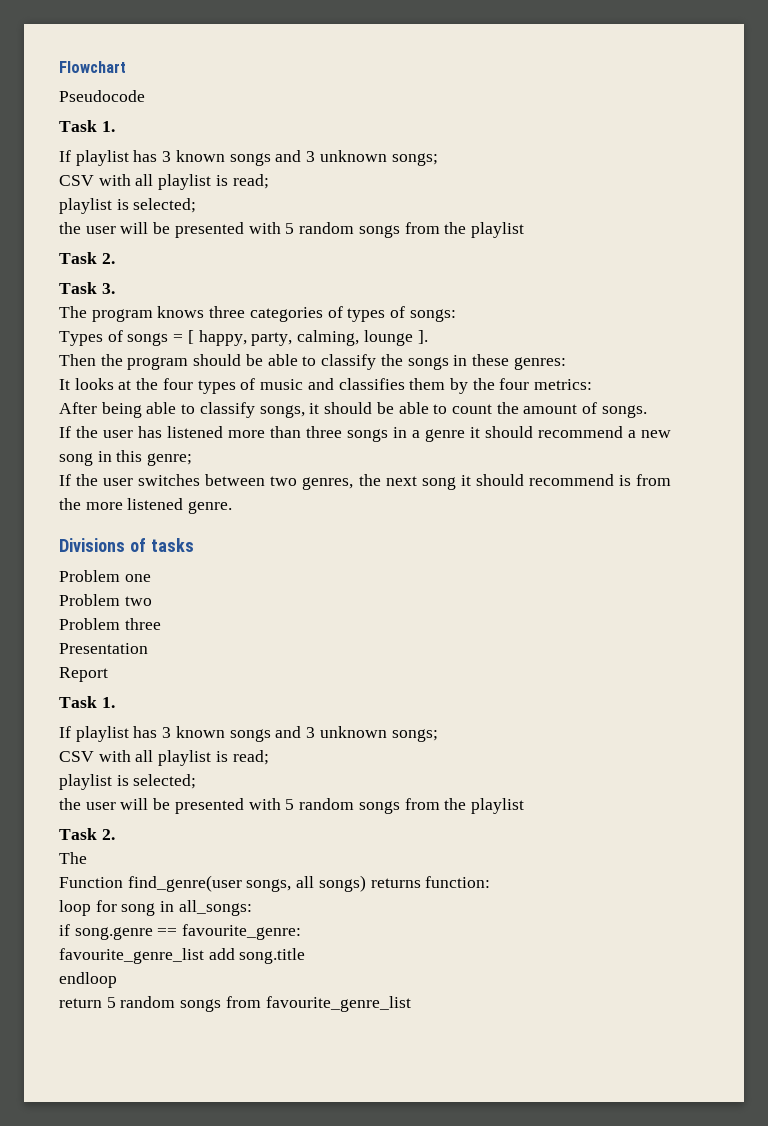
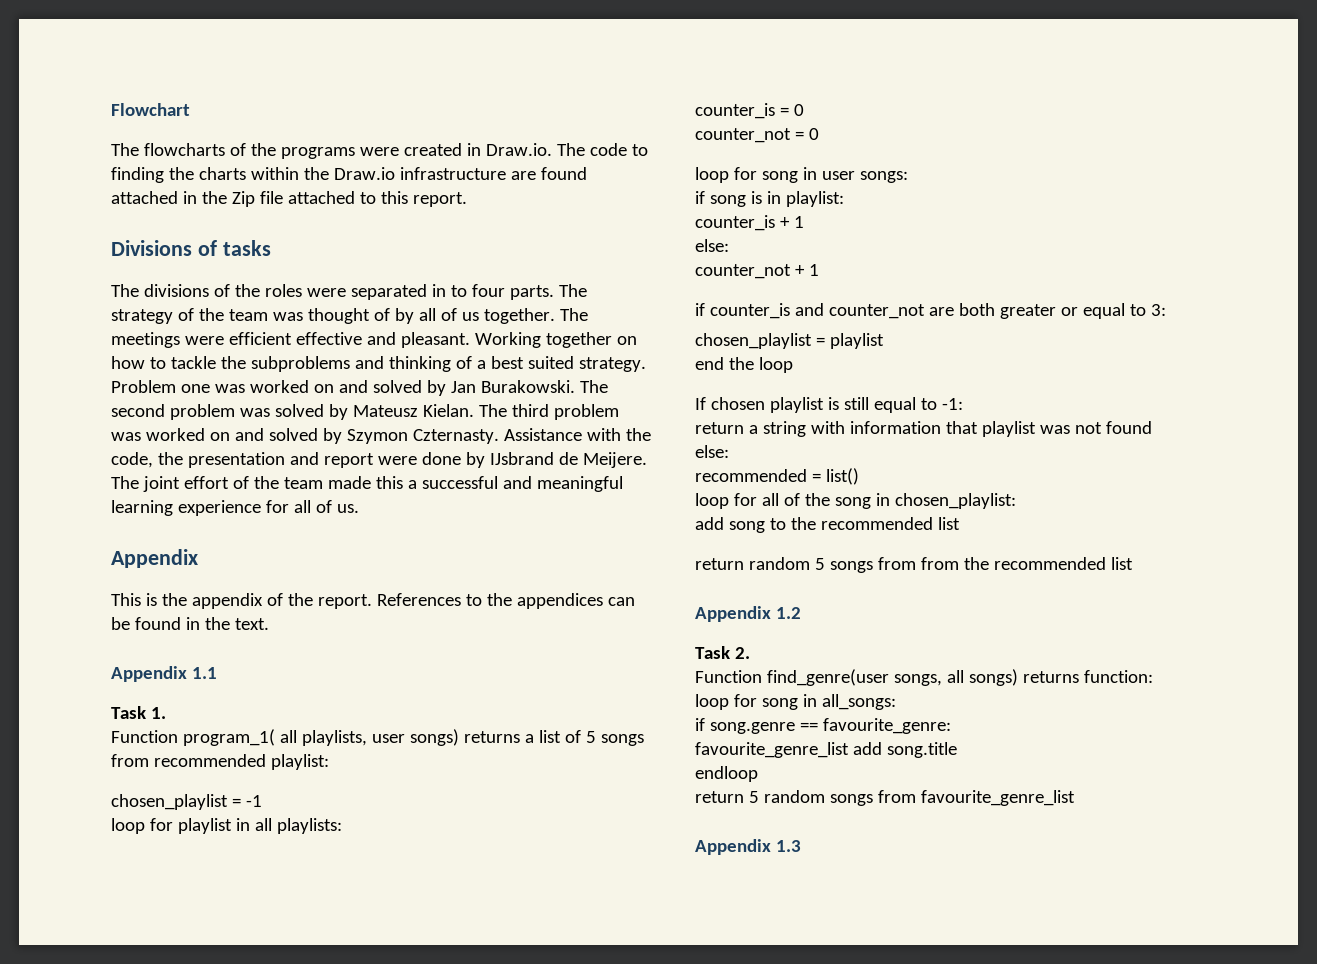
[59,90,145,102] [59,120,115,132] [59,150,438,166] [59,174,269,190] [59,198,197,214] [59,222,524,238] [59,252,115,264] [59,282,115,294] [59,306,456,322] [59,330,428,346] [59,354,566,370] [59,378,593,394] [59,402,647,418] [59,426,671,442] [59,450,193,466] [59,474,671,490] [59,498,233,514] [59,538,194,552] [59,570,151,582] [59,594,152,606] [59,618,161,630] [59,643,148,654] [59,667,108,682] [59,696,115,708] [59,726,438,742] [59,750,269,766] [59,774,197,790] [59,798,524,814] [59,828,115,840] [59,852,87,864] Pseudocode // Task 1. // If playlist has 3 known songs and 3 unknown songs; // CSV with all playlist is read; // playlist is selected; // the user will be presented with 5 random songs from the playlist // Task 2. // Task 3. // The program knows three categories of types of songs: // Types of songs = [ happy, party, calming, lounge ]. // Then the program should be able to classify the songs in these genres: // It looks at the four types of music and classifies them by the four metrics: // After being able to classify songs, it should be able to count the amount of songs. // If the user has listened more than three songs in a genre it should recommend a new song in this genre; // If the user switches between two genres, the next song it should recommend is from the more listened genre. // Divisions of tasks // Problem one // Problem two // Problem three // Presentation // Report // Task 1. // If playlist has 3 known songs and 3 unknown songs; // CSV with all playlist is read; // playlist is selected; // the user will be presented with 5 random songs from the playlist // Task 2. // The -> [111,143,648,159] [111,167,587,183] [111,191,467,207] [111,240,271,256] [111,284,587,300] [111,308,588,324] [111,332,637,348] [111,356,646,372] [111,380,608,396] [111,404,619,420] [111,428,651,444] [111,452,647,468] [111,476,623,492] [111,500,359,516] [111,549,198,568] [111,593,635,609] [111,617,269,630] [111,666,217,682] [111,706,166,719] [111,729,644,746] [111,754,329,770] [111,794,262,810] [111,818,342,834] [695,103,804,119] [695,128,819,143] [695,167,908,183] [695,191,844,207] [695,215,804,231] [695,239,729,252] [695,264,819,279] [695,303,1166,319] [695,333,884,349] [695,357,793,373] [695,397,963,413] [695,421,1152,437] [695,445,729,458] [695,468,859,485] [695,493,1016,509] [695,517,960,533] [695,557,1133,573] [695,606,801,622] [695,646,750,659] The flowcharts of the programs were created in Draw.io. The code to finding the charts within the Draw.io infrastructure are found attached in the Zip file attached to this report. // Divisions of tasks // The divisions of the roles were separated in to four parts. The strategy of the team was thought of by all of us together. The meetings were efficient effective and pleasant. Working together on how to tackle the subproblems and thinking of a best suited strategy. Problem one was worked on and solved by Jan Burakowski. The second problem was solved by Mateusz Kielan. The third problem was worked on and solved by Szymon Czternasty. Assistance with the code, the presentation and report were done by IJsbrand de Meijere. The joint effort of the team made this a successful and meaningful learning experience for all of us. // Appendix // This is the appendix of the report. References to the appendices can be found in the text. // Appendix 1.1 // Task 1. // Function program_1( all playlists, user songs) returns a list of 5 songs from recommended playlist: // chosen_playlist = -1 // loop for playlist in all playlists: // counter_is = 0 // counter_not = 0 // loop for song in user songs: // if song is in playlist: // counter_is + 1 // else: // counter_not + 1 // if counter_is and counter_not are both greater or equal to 3: // chosen_playlist = playlist // end the loop // If chosen playlist is still equal to -1: // return a string with information that playlist was not found // else: // recommended = list() // loop for all of the song in chosen_playlist: // add song to the recommended list // return random 5 songs from from the recommended list // Appendix 1.2 // Task 2.
(411, 1004) none -> [695,839,801,855] // Appendix 1.3

